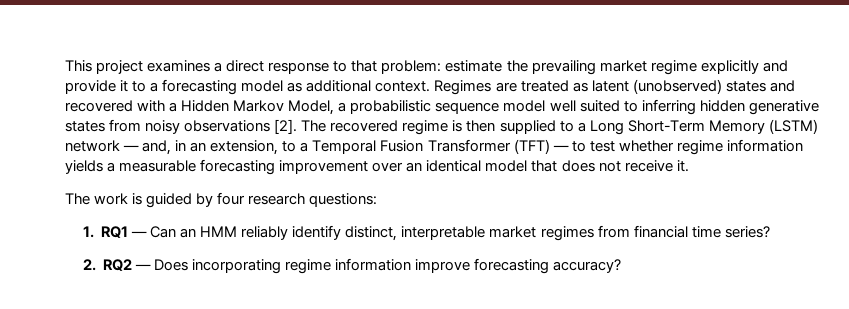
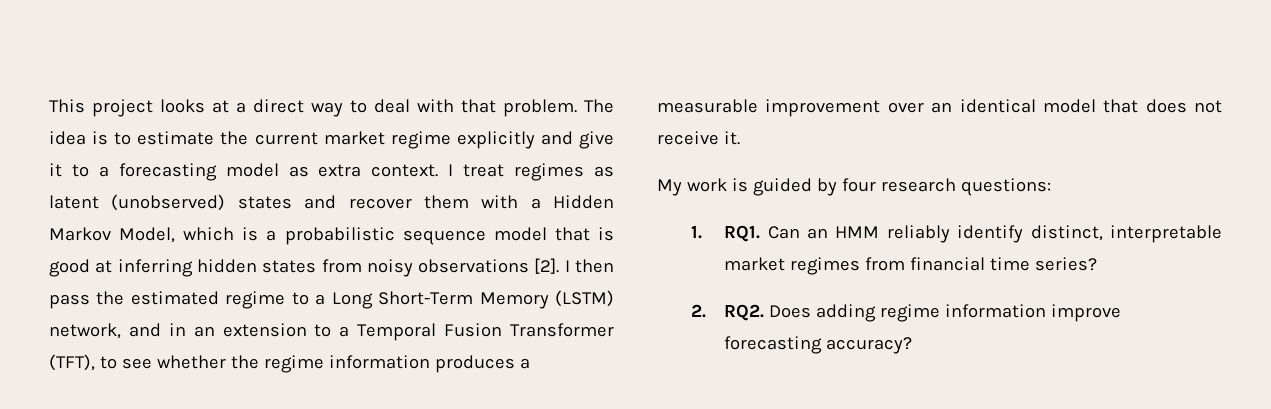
[147,60,442,74] examines a direct response to that problem: -> [160,99,614,117] [49,131,132,145] looks at a direct way to deal with that problem. The idea is to
[531,60,596,75] prevailing -> [254,132,318,145] current
[65,80,116,94] provide -> [579,131,615,149] give
[306,80,569,95] additional context. Regimes are treated -> [318,163,585,181] extra context. I treat regimes
[65,100,133,112] recovered -> [348,195,469,209] recover them
(335, 107) none -> [183,227,259,241] which is
[549,100,638,112] well suited to -> [554,227,614,241] [49,259,113,277] that is good at
[748,100,819,115] generative -> (257, 266) none
[301,120,556,135] The recovered regime is then supplied -> [564,259,614,273] [49,291,286,309] I then pass the estimated regime
[65,140,172,155] network — and, -> [49,323,161,339] network, and
[210,140,279,155] extension, -> [222,323,307,337] extension
[513,139,803,155] [65,160,103,174] (TFT) — to test whether regime information yields -> [49,354,515,373] (TFT), to see whether the regime information produces
[200,159,276,175] forecasting -> (758, 106) none
[65,193,90,205] The -> [657,179,682,196] My
[101,226,148,238] RQ1 — -> [724,225,761,242] RQ1.
[103,259,282,274] RQ2 — Does incorporating -> [724,304,877,322] RQ2. Does adding

